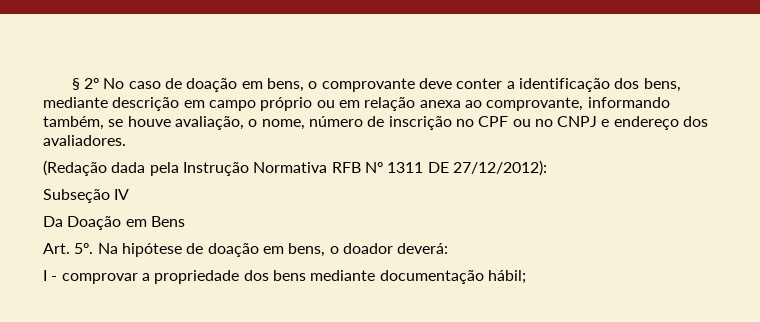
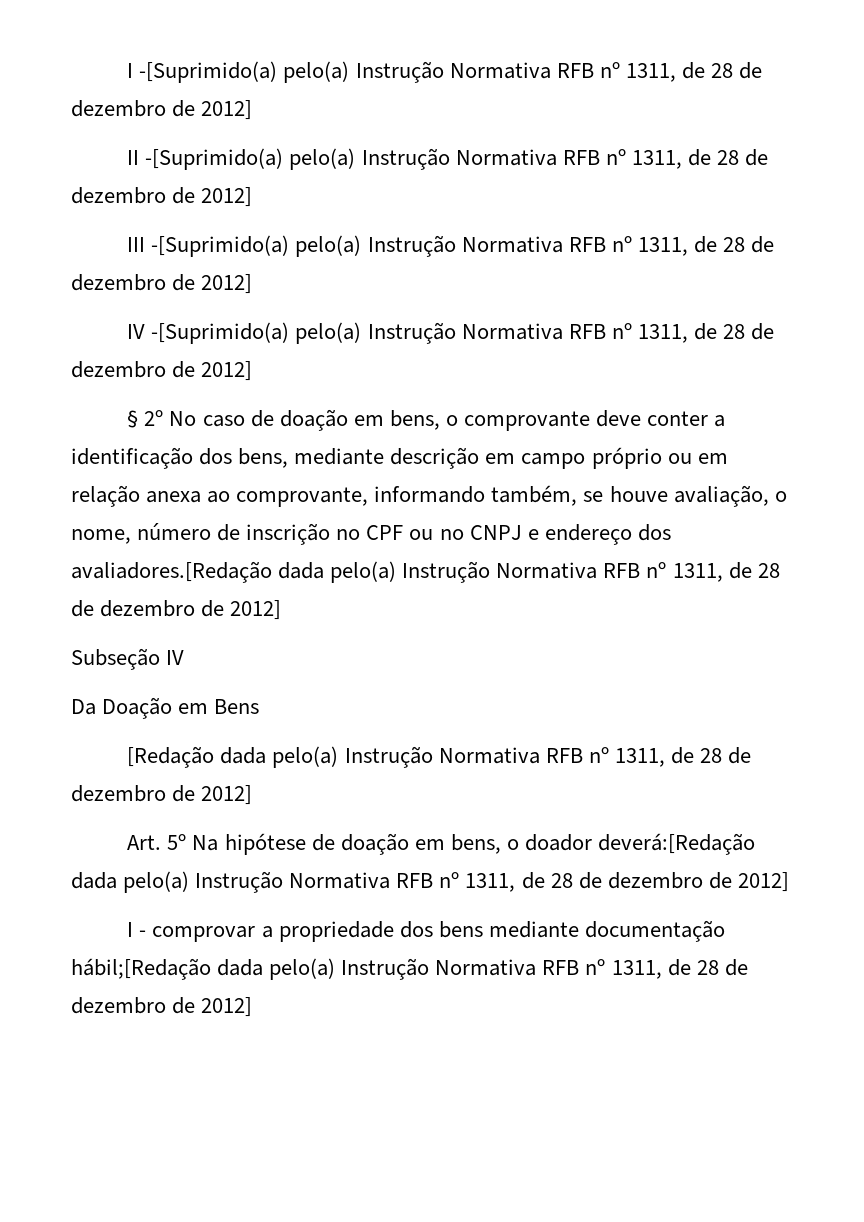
(71, 84) none -> [127,61,763,83] [71,100,253,120] [127,148,769,170] [71,187,253,207] [127,235,775,257] [71,274,253,294] [127,322,775,344] [71,361,253,381] I -[Suprimido(a) pelo(a) Instrução Normativa RFB nº 1311, de 28 de dezembro de 2012] // II -[Suprimido(a) pelo(a) Instrução Normativa RFB nº 1311, de 28 de dezembro de 2012] // III -[Suprimido(a) pelo(a) Instrução Normativa RFB nº 1311, de 28 de dezembro de 2012] // IV -[Suprimido(a) pelo(a) Instrução Normativa RFB nº 1311, de 28 de dezembro de 2012] //
[43,135,126,146] [43,160,547,176] avaliadores. // (Redação dada pela Instrução Normativa RFB Nº 1311 DE 27/12/2012): -> [71,561,780,583] [71,600,282,620] avaliadores.[Redação dada pelo(a) Instrução Normativa RFB nº 1311, de 28 de dezembro de 2012]
(185, 221) none -> [127,746,752,768] [71,785,253,805] // [Redação dada pelo(a) Instrução Normativa RFB nº 1311, de 28 de dezembro de 2012]
[74,243,94,254] 5º. -> [167,834,187,850] 5º
[397,243,449,254] deverá: -> [598,833,756,855] [71,871,789,893] deverá:[Redação dada pelo(a) Instrução Normativa RFB nº 1311, de 28 de dezembro de 2012]
[487,270,526,284] hábil; -> [71,958,748,980] [71,997,253,1017] hábil;[Redação dada pelo(a) Instrução Normativa RFB nº 1311, de 28 de dezembro de 2012]

